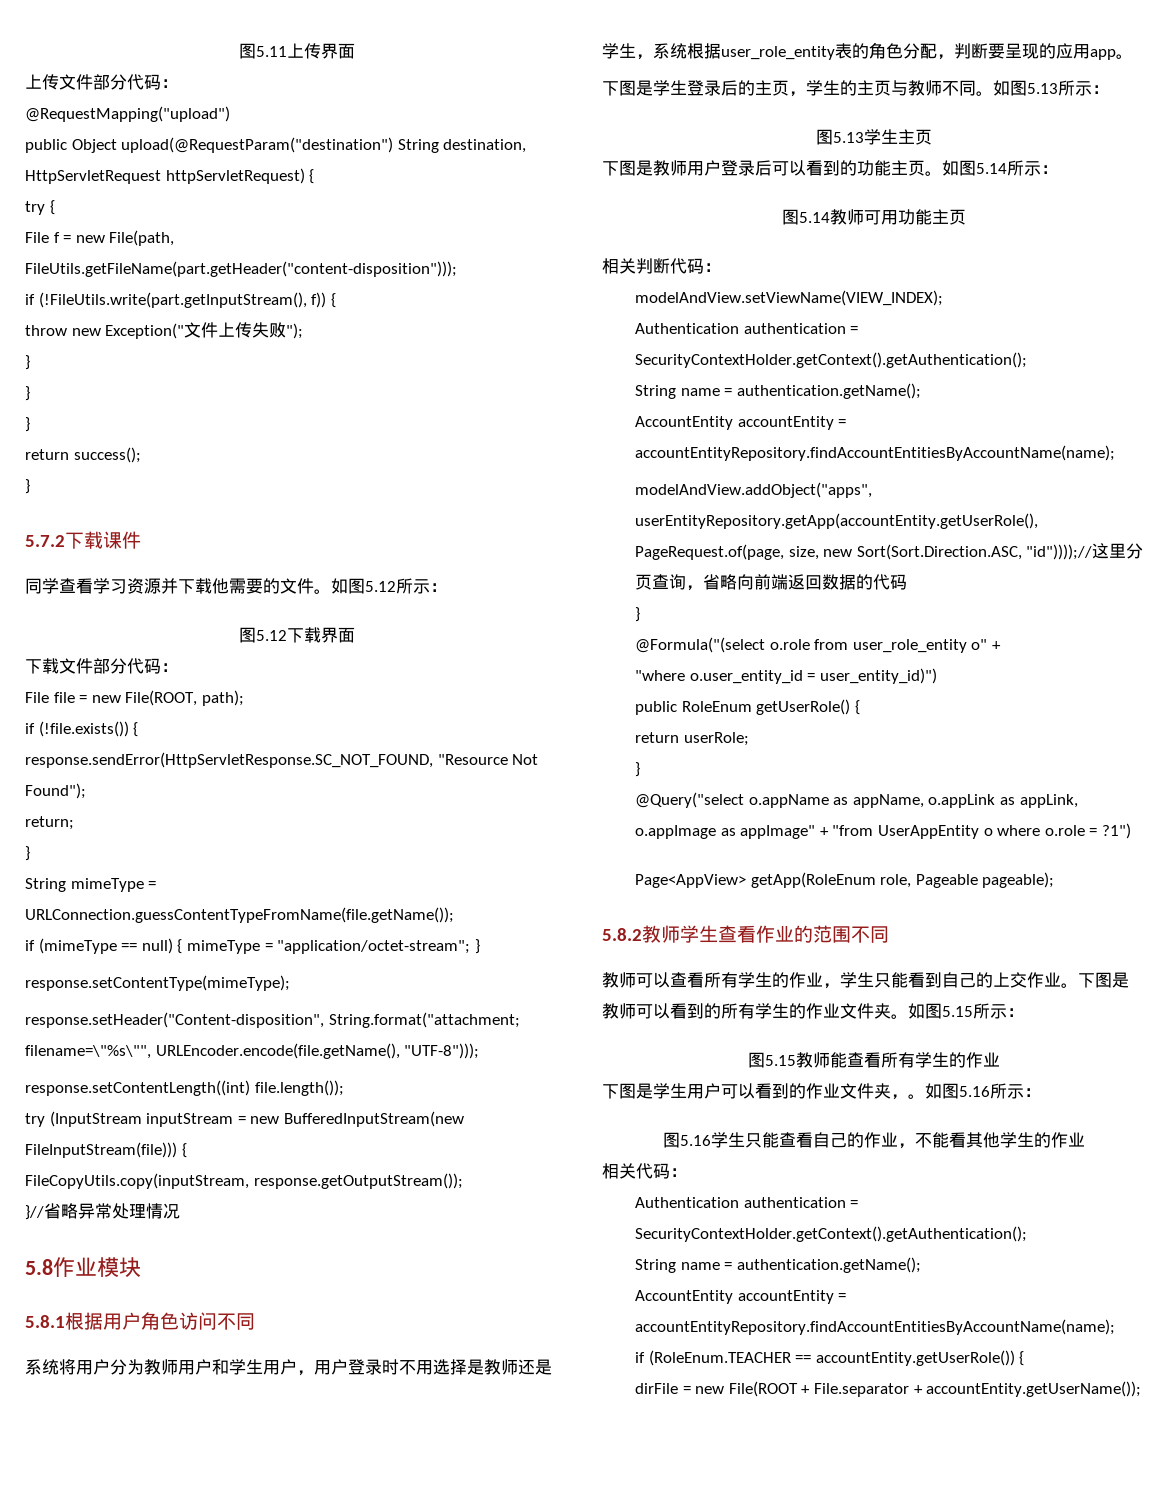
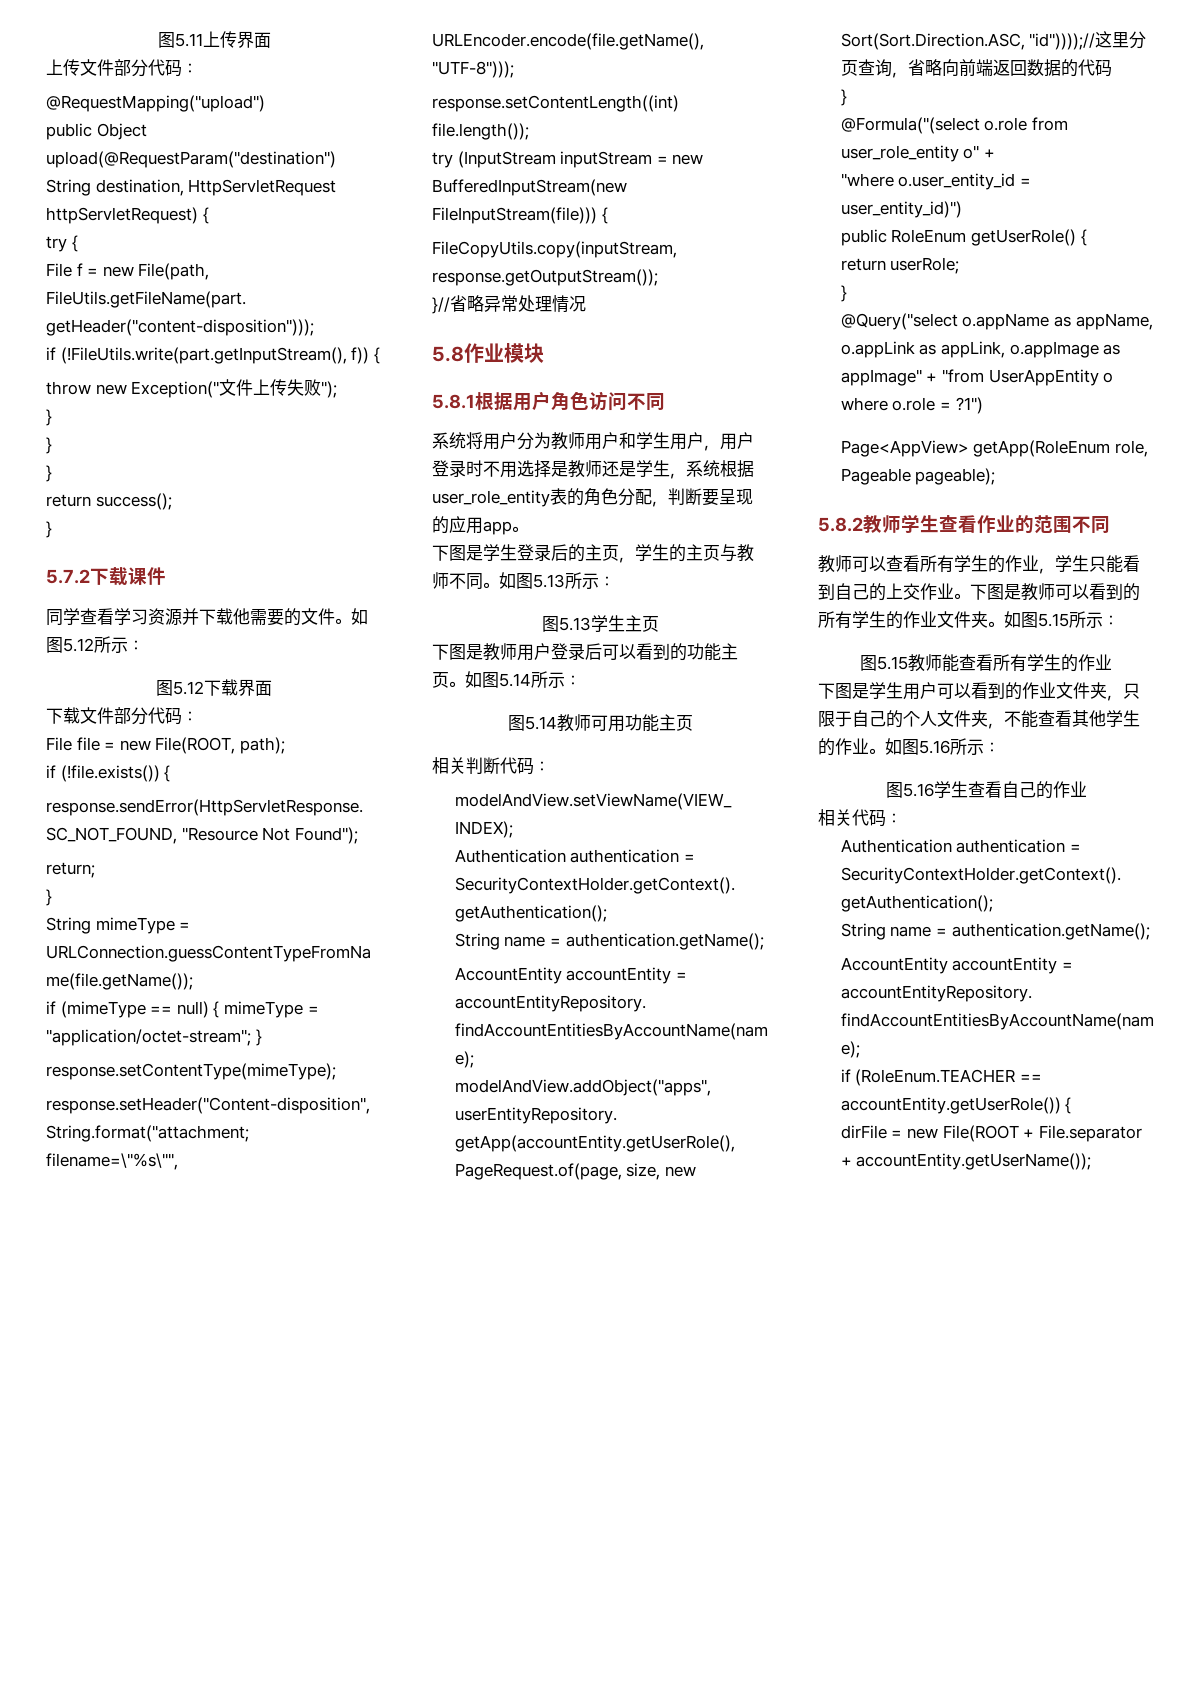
(908, 1097) none -> [1123,683,1140,699] [818,710,1140,729] [818,738,869,756] 只限于自己的个人文件夹，不能查看其他学生的作业
[744,1132,779,1148] 只能 -> (968, 789) none
[897,1132,1085,1149] ，不能看其他学生的作业 -> (1087, 789) none

